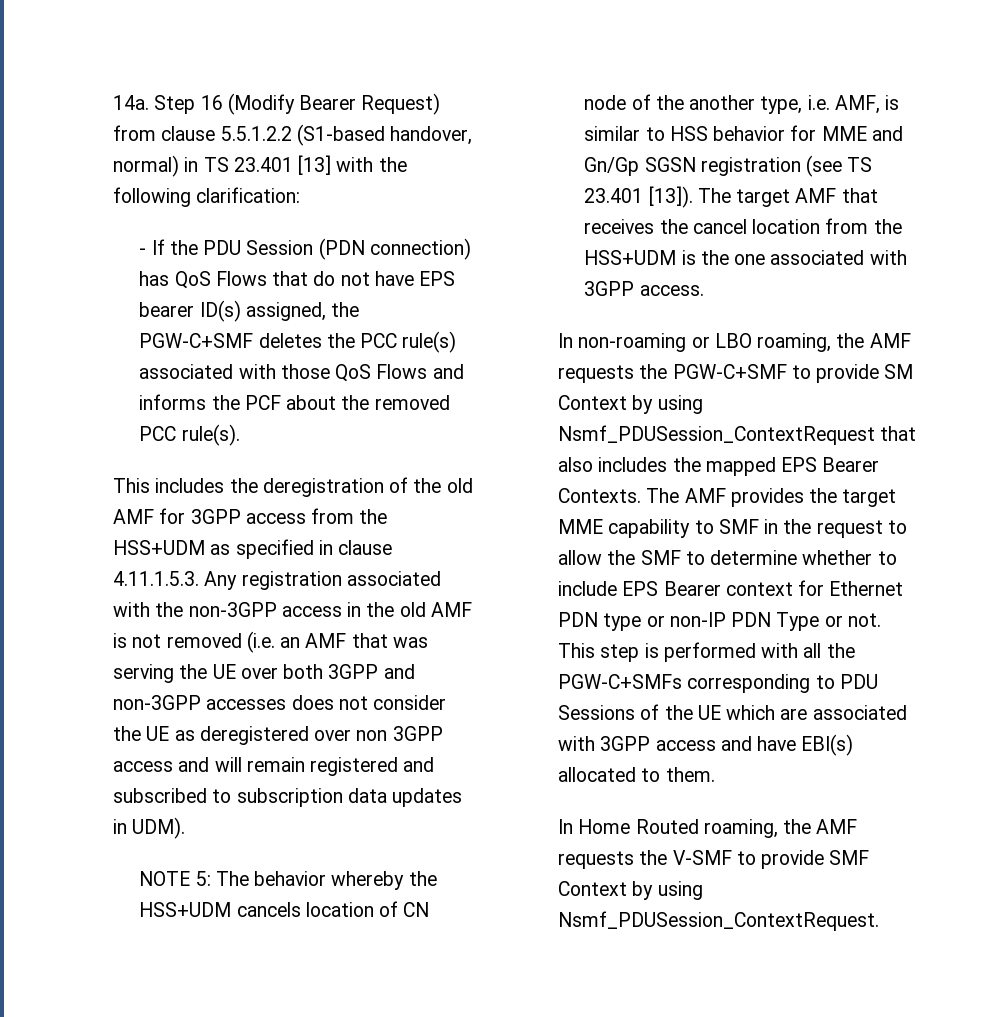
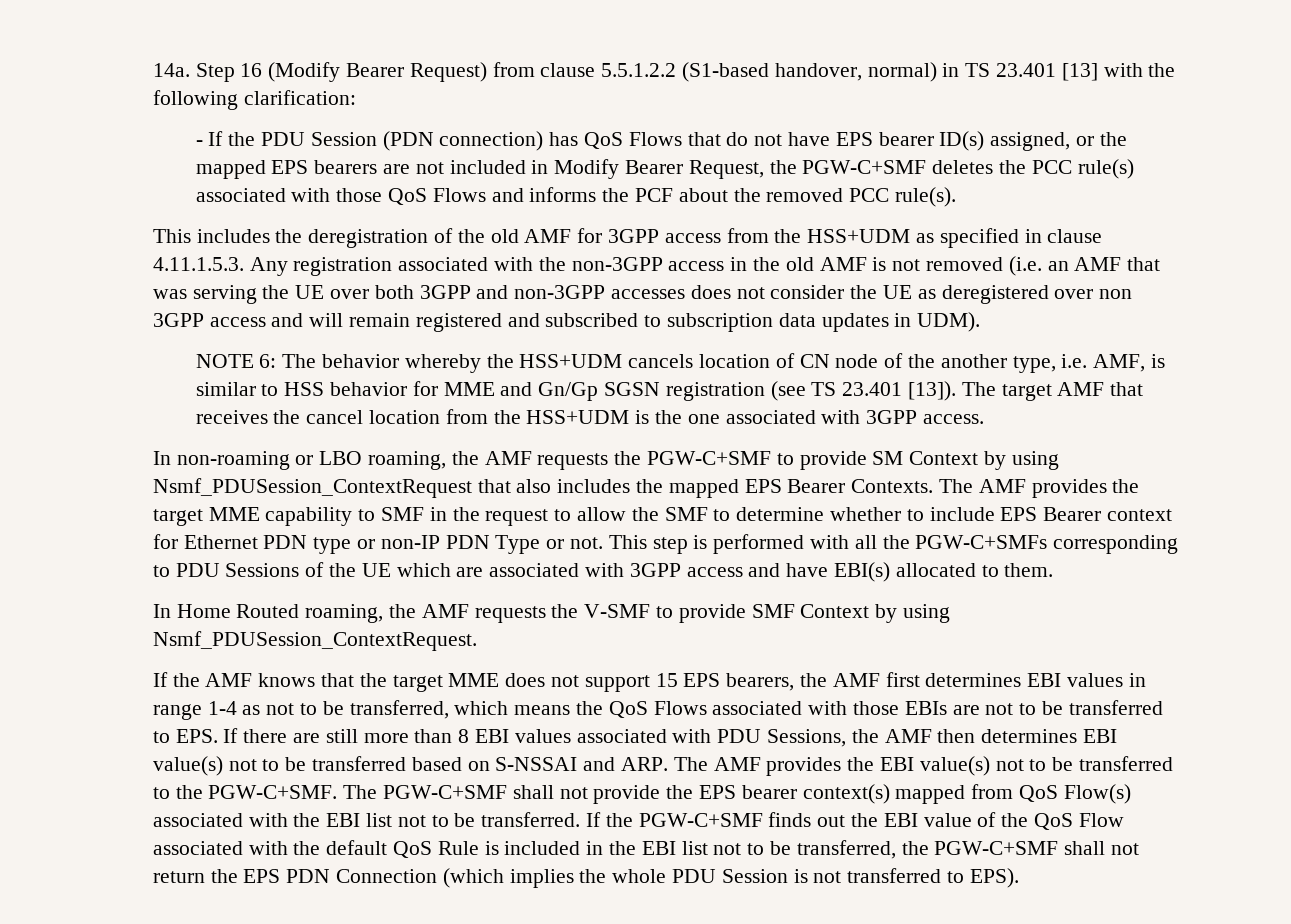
(326, 311) none -> [1076,132,1127,146] [195,159,764,179] or the mapped EPS bearers are not included in Modify Bearer Request,
[195,871,211,886] 5: -> [259,354,277,368] 6:
(880, 921) none -> [152,672,1146,692] [152,700,1163,720] [152,728,1118,747] [152,756,1174,776] [152,784,1131,804] [152,812,1124,830] [152,840,1140,859] [152,868,1019,888] // If the AMF knows that the target MME does not support 15 EPS bearers, the AMF first determines EBI values in range 1-4 as not to be transferred, which means the QoS Flows associated with those EBIs are not to be transferred to EPS. If there are still more than 8 EBI values associated with PDU Sessions, the AMF then determines EBI value(s) not to be transferred based on S-NSSAI and ARP. The AMF provides the EBI value(s) not to be transferred to the PGW-C+SMF. The PGW-C+SMF shall not provide the EPS bearer context(s) mapped from QoS Flow(s) associated with the EBI list not to be transferred. If the PGW-C+SMF finds out the EBI value of the QoS Flow associated with the default QoS Rule is included in the EBI list not to be transferred, the PGW-C+SMF shall not return the EPS PDN Connection (which implies the whole PDU Session is not transferred to EPS).

